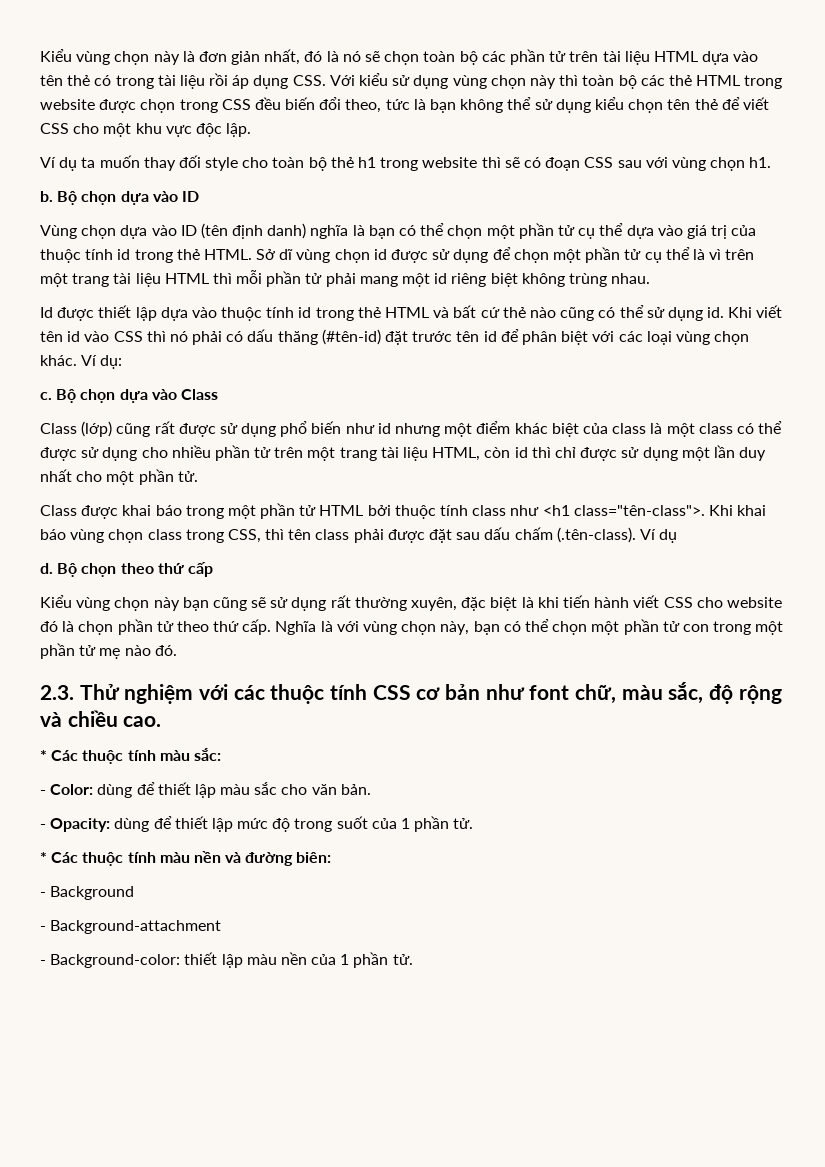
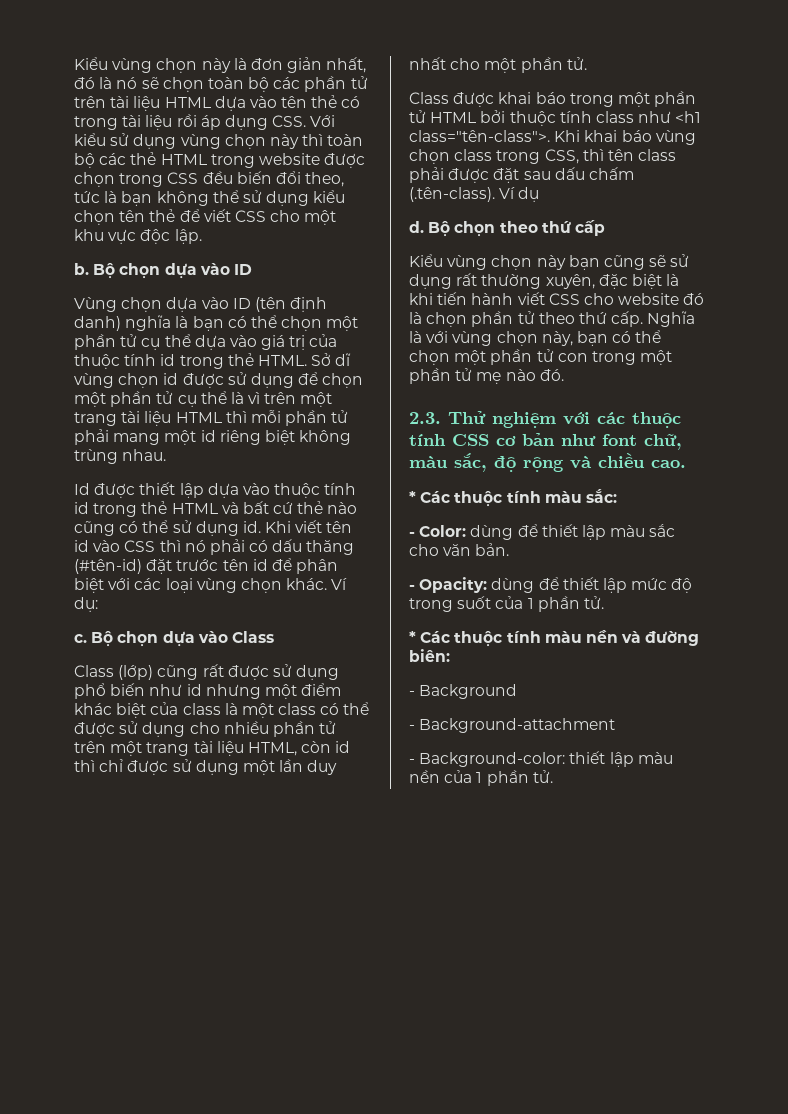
[40,155,772,171] // Ví dụ ta muốn thay đối style cho toàn bộ thẻ h1 trong website thì sẽ có đoạn CSS sau với vùng chọn h1. -> (202, 236) none

